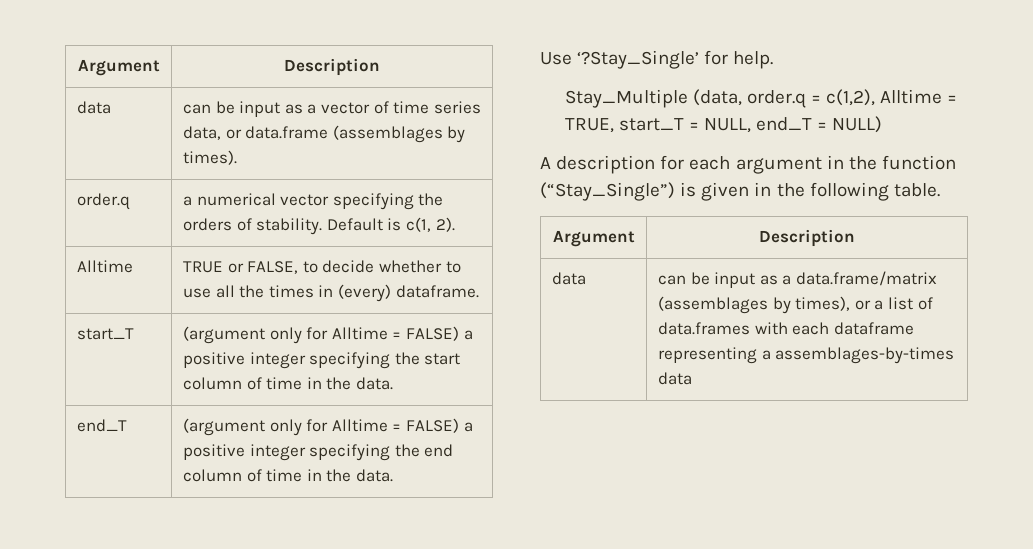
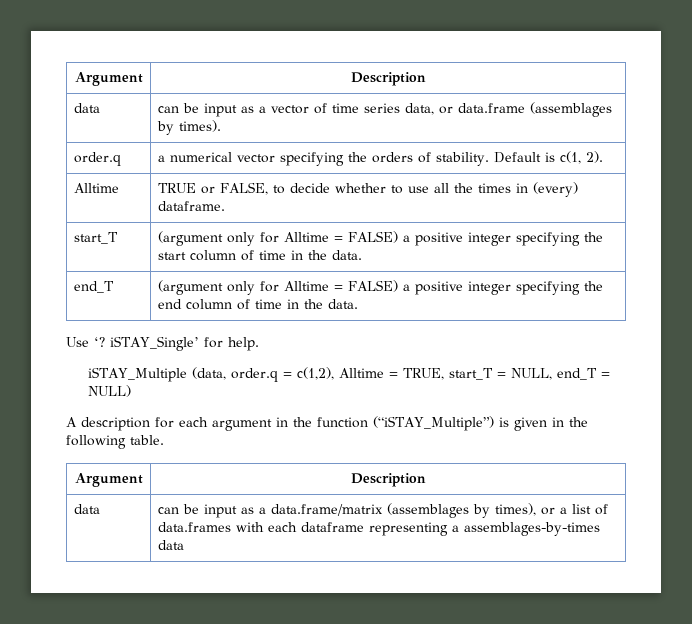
[577,50,700,69] ‘?Stay_Single’ -> [94,336,199,351] ‘? iSTAY_Single’
[564,89,688,108] Stay_Multiple -> [87,367,187,382] iSTAY_Multiple
[540,182,675,201] (“Stay_Single”) -> [373,416,494,431] (“iSTAY_Multiple”)

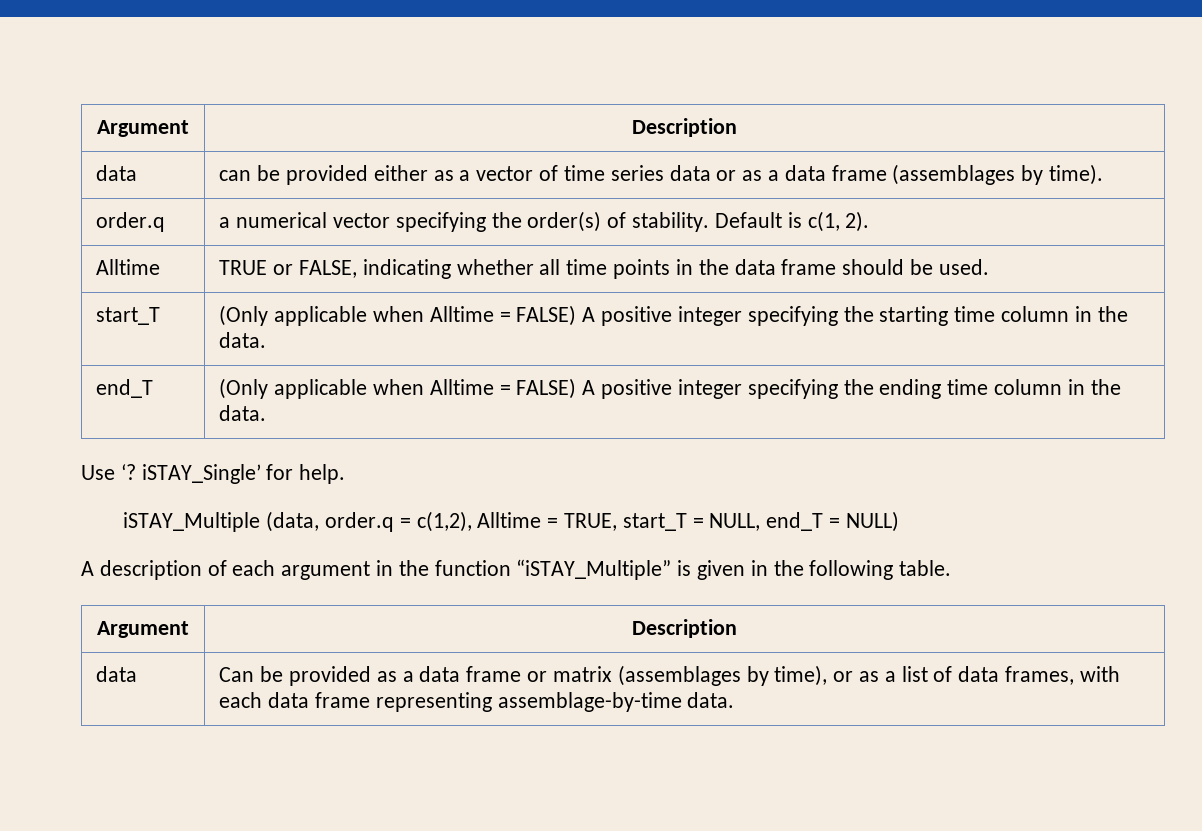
[74,72,143,86] [350,72,426,86] [73,103,100,113] [157,103,237,117] Argument | Description // data | can be input -> [97,120,189,137] [632,118,737,137] [96,165,138,181] [219,165,428,185] Argument | Description // data | can be provided either
[404,102,612,117] [156,120,221,135] data, or data.frame (assemblages by times). -> [669,164,1103,185] data or as a data frame (assemblages by time).
[371,152,413,163] orders -> [527,211,602,232] order(s)
[272,182,578,197] [157,201,225,211] [73,232,118,244] [157,231,603,246] [157,250,286,261] to decide whether to use all the times in (every) dataframe. // start_T | (argument only for Alltime = FALSE) a positive integer specifying the start column of time -> [362,259,989,279] [96,307,161,325] [219,305,1069,326] indicating whether all time points in the data frame should be used. // start_T | (Only applicable when Alltime = FALSE) A positive integer specifying the starting time column
[157,280,603,295] [157,299,282,310] (argument only for Alltime = FALSE) a positive integer specifying the end column of time -> [219,378,1062,399] (Only applicable when Alltime = FALSE) A positive integer specifying the ending time column
[155,417,174,428] for -> [207,560,227,576] of
[373,416,494,431] (“iSTAY_Multiple”) -> [516,559,672,580] “iSTAY_Multiple”
[157,503,608,518] [157,522,600,536] [157,540,184,550] can be input as a data.frame/matrix (assemblages by times), or a list of data.frames with each dataframe representing a assemblages-by-times data -> [219,665,1120,686] [219,692,735,712] Can be provided as a data frame or matrix (assemblages by time), or as a list of data frames, with each data frame representing assemblage-by-time data.

